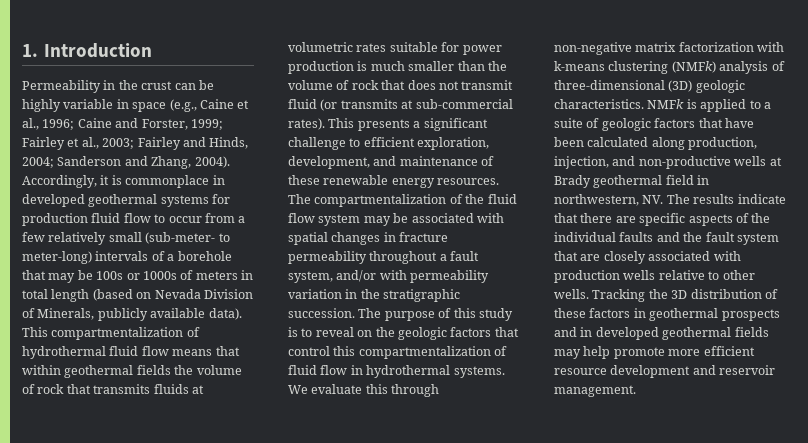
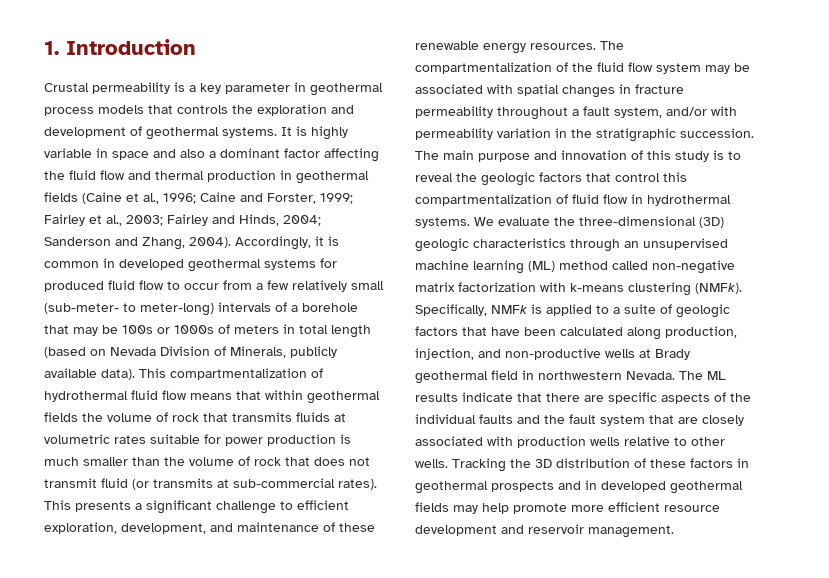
[22,80,214,93] [22,99,234,112] Permeability in the crust can be highly variable in space (e.g., Caine -> [44,82,383,96] [44,104,354,116] [44,126,348,140] [44,148,379,162] [44,170,369,184] [44,192,122,204] Crustal permeability is a key parameter in geothermal process models that controls the exploration and development of geothermal systems. It is highly variable in space and also a dominant factor affecting the fluid flow and thermal production in geothermal fields (Caine
[125,175,210,188] commonplace -> [44,261,99,268] common
[22,213,88,226] production -> [44,281,104,292] produced
[384,311,435,321] purpose -> [443,150,627,162] main purpose and innovation
[357,330,373,337] on -> (453, 177) none
[365,384,440,397] this through -> [554,216,724,228] [415,238,728,252] [415,260,648,274] the three-dimensional (3D) geologic characteristics through an unsupervised machine learning (ML) method called
[671,61,785,74] [554,80,745,93] [554,99,644,109] (NMFk) analysis of three-dimensional (3D) geologic characteristics. -> [695,283,742,294] [415,304,487,316] (NMFk). Specifically,
[554,194,690,206] northwestern, NV. The -> [538,371,726,380] northwestern Nevada. The ML

